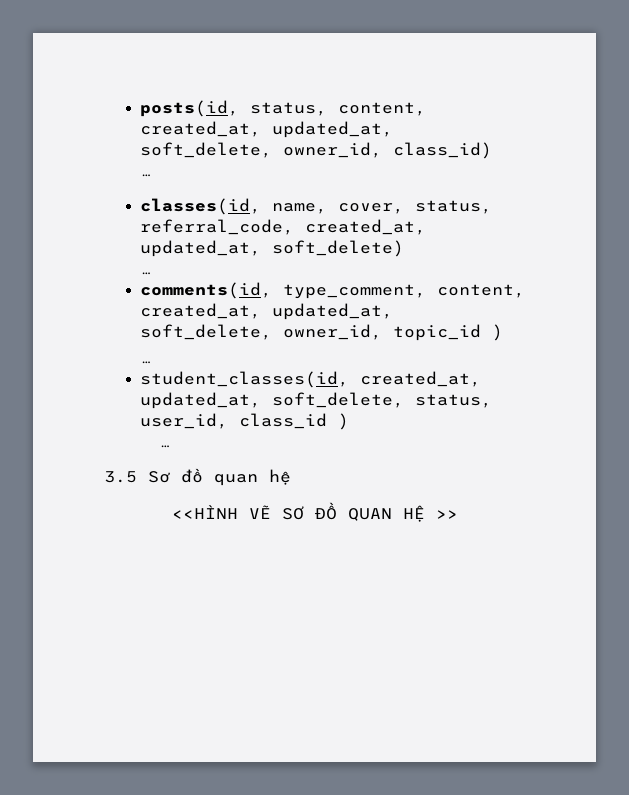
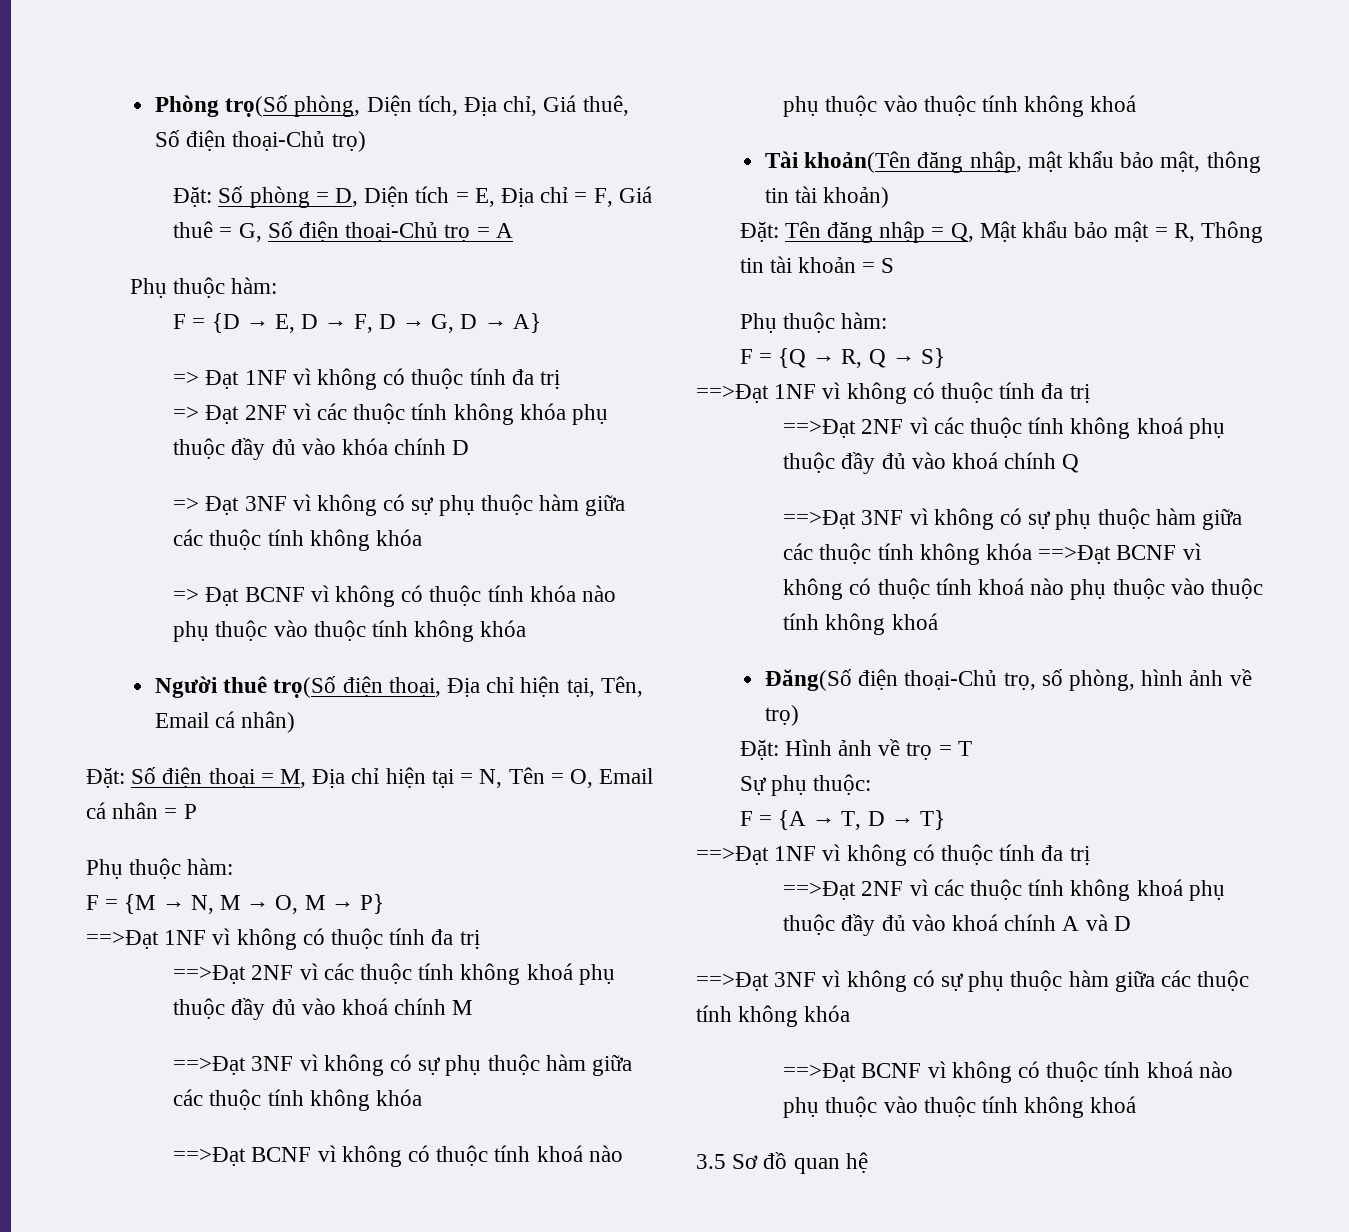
[139,100,426,117] [139,121,393,138] [139,142,492,159] [141,174,153,177] [139,198,492,215] [139,219,426,235] [139,240,404,257] [141,272,153,275] [139,282,525,299] [139,303,393,320] [139,324,503,341] [141,361,153,364] [139,371,481,388] [139,392,492,409] [139,413,349,430] [159,445,171,448] posts(id, status, content, created_at, updated_at, soft_delete, owner_id, class_id) // … // classes(id, name, cover, status, referral_code, created_at, updated_at, soft_delete) // … // comments(id, type_comment, content, created_at, updated_at, soft_delete, owner_id, topic_id ) // … // student_classes(id, created_at, updated_at, soft_delete, status, user_id, class_id ) // … -> [154,95,629,117] [154,130,366,152] [173,186,652,208] [173,221,513,242] [129,277,277,298] [173,313,541,333] [173,368,561,390] [173,403,609,425] [173,438,470,460] [173,494,626,516] [173,529,422,551] [173,585,617,607] [173,620,527,642] [154,676,643,698] [154,711,296,733] [86,767,654,788] [86,802,197,819] [86,858,234,879] [86,894,385,914] [86,928,480,950] [173,963,615,985] [173,998,473,1020] [173,1054,633,1076] [173,1089,422,1111] [173,1145,623,1167] [783,95,1137,117] [764,151,1261,173] [764,186,890,208] [739,221,1264,243] [739,256,895,273] [739,312,887,333] [739,348,946,368] [696,382,1090,404] [783,417,1225,439] [783,452,1080,474] [783,508,1243,530] [783,543,1201,565] [783,578,1264,600] [783,613,938,635] [764,669,1252,691] [764,705,799,726] [739,739,972,760] [739,774,871,796] [739,810,946,830] [696,844,1090,866] [783,879,1225,901] [783,914,1131,936] [696,970,1250,992] [696,1005,851,1027] [783,1061,1233,1083] [783,1096,1137,1118] Phòng trọ(Số phòng, Diện tích, Địa chỉ, Giá thuê, Số điện thoại-Chủ trọ) // Đặt: Số phòng = D, Diện tích = E, Địa chỉ = F, Giá thuê = G, Số điện thoại-Chủ trọ = A // Phụ thuộc hàm: // F = {D → E, D → F, D → G, D → A} // => Đạt 1NF vì không có thuộc tính đa trị // => Đạt 2NF vì các thuộc tính không khóa phụ thuộc đầy đủ vào khóa chính D // => Đạt 3NF vì không có sự phụ thuộc hàm giữa các thuộc tính không khóa // => Đạt BCNF vì không có thuộc tính khóa nào phụ thuộc vào thuộc tính không khóa // Người thuê trọ(Số điện thoại, Địa chỉ hiện tại, Tên, Email cá nhân) // Đặt: Số điện thoại = M, Địa chỉ hiện tại = N, Tên = O, Email cá nhân = P // Phụ thuộc hàm: // F = {M → N, M → O, M → P} // ==>Đạt 1NF vì không có thuộc tính đa trị // ==>Đạt 2NF vì các thuộc tính không khoá phụ thuộc đầy đủ vào khoá chính M // ==>Đạt 3NF vì không có sự phụ thuộc hàm giữa các thuộc tính không khóa // ==>Đạt BCNF vì không có thuộc tính khoá nào phụ thuộc vào thuộc tính không khoá // Tài khoản(Tên đăng nhập, mật khẩu bảo mật, thông tin tài khoản) // Đặt: Tên đăng nhập = Q, Mật khẩu bảo mật = R, Thông tin tài khoản = S // Phụ thuộc hàm: // F = {Q → R, Q → S} // ==>Đạt 1NF vì không có thuộc tính đa trị // ==>Đạt 2NF vì các thuộc tính không khoá phụ thuộc đầy đủ vào khoá chính Q // ==>Đạt 3NF vì không có sự phụ thuộc hàm giữa các thuộc tính không khóa ==>Đạt BCNF vì không có thuộc tính khoá nào phụ thuộc vào thuộc tính không khoá // Đăng(Số điện thoại-Chủ trọ, số phòng, hình ảnh về trọ) // Đặt: Hình ảnh về trọ = T // Sự phụ thuộc: // F = {A → T, D → T} // ==>Đạt 1NF vì không có thuộc tính đa trị // ==>Đạt 2NF vì các thuộc tính không khoá phụ thuộc đầy đủ vào khoá chính A và D // ==>Đạt 3NF vì không có sự phụ thuộc hàm giữa các thuộc tính không khóa // ==>Đạt BCNF vì không có thuộc tính khoá nào phụ thuộc vào thuộc tính không khoá
[171,502,458,522] // <<HÌNH VẼ SƠ ĐỒ QUAN HỆ >> -> (868, 1162) none

